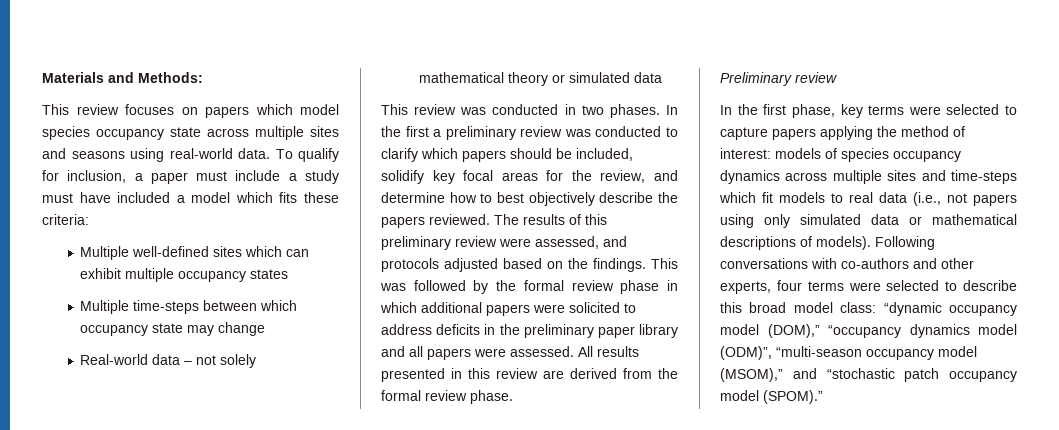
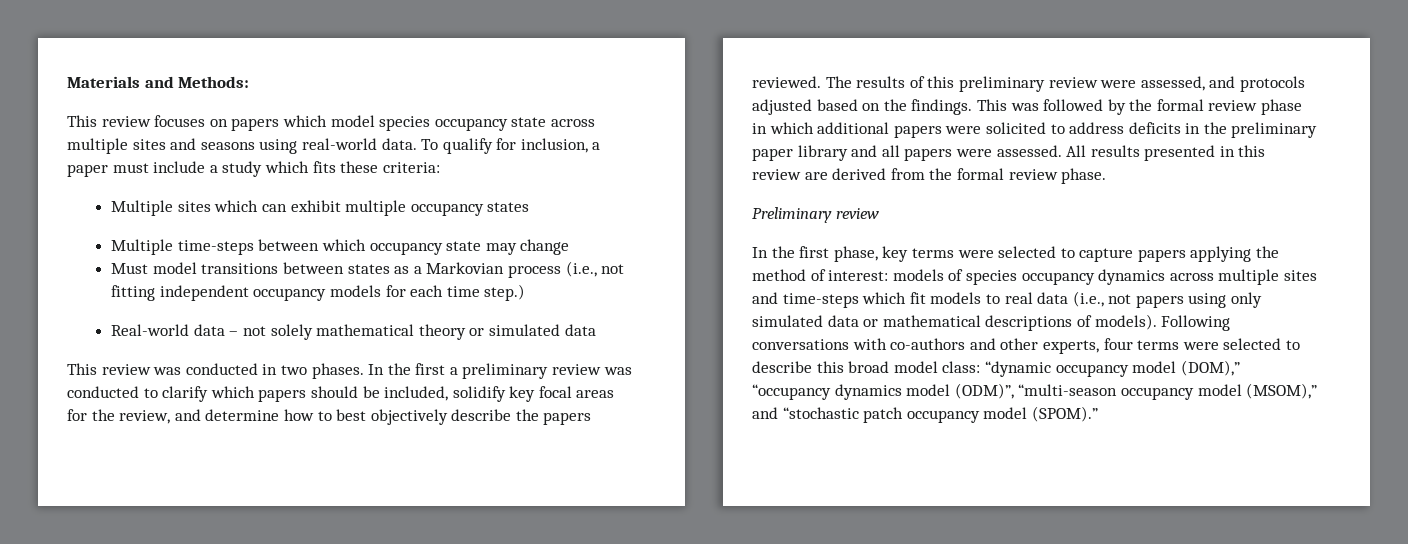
[42,192,231,203] must have included a model -> (263, 169) none
[132,246,210,257] well-defined -> (174, 208) none
(266, 329) none -> [111,261,625,278] [111,284,526,301] // Must model transitions between states as a Markovian process (i.e., not fitting independent occupancy models for each time step.)

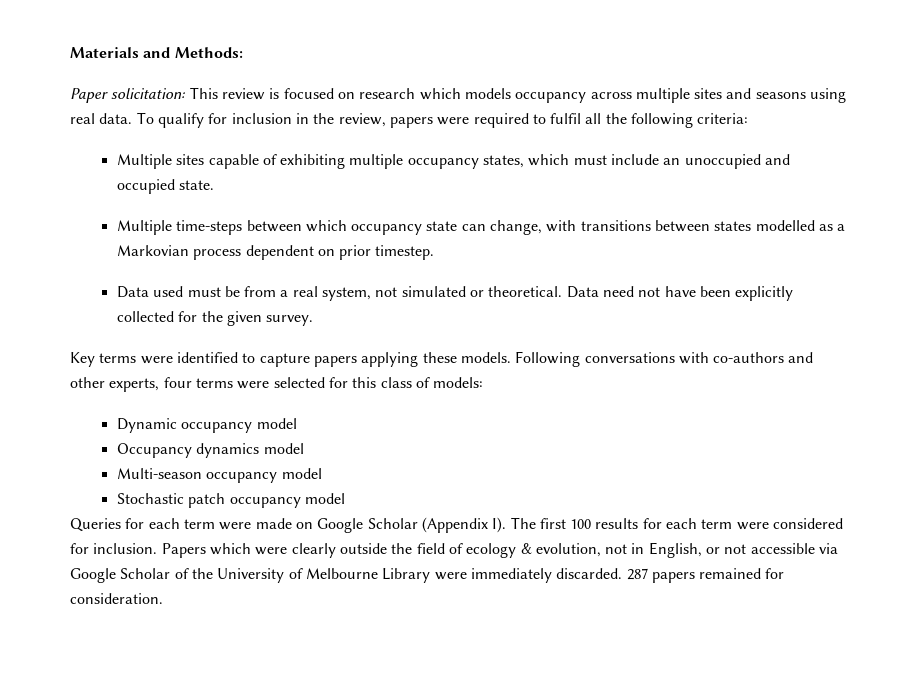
[67,115,547,131] This review focuses on papers which model species occupancy state -> [70,87,587,103] Paper solicitation: This review is focused on research which models occupancy
[301,138,377,150] real-world -> [70,113,95,124] real
[520,138,601,153] [67,161,440,177] [111,200,530,216] inclusion, a paper must include a study which fits these criteria: // Multiple sites which can exhibit multiple occupancy states -> [231,113,749,128] [116,154,791,169] [116,179,215,194] inclusion in the review, papers were required to fulfil all the following criteria: // Multiple sites capable of exhibiting multiple occupancy states, which must include an unoccupied and occupied state.
[485,239,570,255] [111,262,197,274] may change // Must model -> [461,220,577,235] can change, with
(390, 269) none -> [755,220,815,231] modelled
[565,261,625,277] [111,284,526,301] [111,324,596,340] [67,363,632,379] [67,386,615,402] [67,409,592,425] [752,76,1305,92] [752,99,1303,115] [752,122,1318,138] [752,145,1266,161] [752,168,1107,184] [752,207,879,223] [752,246,1057,262] (i.e., not fitting independent occupancy models for each time step.) // Real-world data – not solely mathematical theory or simulated data // This review was conducted in two phases. In the first a preliminary review was conducted to clarify which papers should be included, solidify key focal areas for the review, and determine how to best objectively describe the papers reviewed. The results of this preliminary review were assessed, and protocols adjusted based on the findings. This was followed by the formal review phase in which additional papers were solicited to address deficits in the preliminary paper library and all papers were assessed. All results presented in this review are derived from the formal review phase. // Preliminary review // In the first phase, key terms were selected -> [245,245,435,260] [116,286,794,301] [116,311,314,326] [70,352,238,367] dependent on prior timestep. // Data used must be from a real system, not simulated or theoretical. Data need not have been explicitly collected for the given survey. // Key terms were identified
[1256,246,1280,258] [752,269,1317,285] [752,291,1263,308] [752,314,1157,331] the method of interest: models of species occupancy dynamics across multiple sites and time-steps which fit models to real data (i.e., not papers using only simulated data or mathematical descriptions of models). -> [422,352,511,363] these models.
[1285,340,1300,350] [752,360,1240,377] [752,384,831,400] to describe this broad model class: “dynamic occupancy model (DOM),” “occupancy -> [328,377,484,388] [116,418,297,433] [116,443,192,458] for this class of models: // Dynamic occupancy model // Occupancy
[954,383,1318,400] [752,407,859,419] (ODM)”, “multi-season occupancy model (MSOM),” and “stochastic -> [116,468,322,483] [116,493,184,504] // Multi-season occupancy model // Stochastic
[1031,406,1098,422] (SPOM).” -> [70,517,844,533] [70,542,839,558] [70,568,785,583] [70,593,163,604] // Queries for each term were made on Google Scholar (Appendix I). The first 100 results for each term were considered for inclusion. Papers which were clearly outside the field of ecology & evolution, not in English, or not accessible via Google Scholar of the University of Melbourne Library were immediately discarded. 287 papers remained for consideration.

